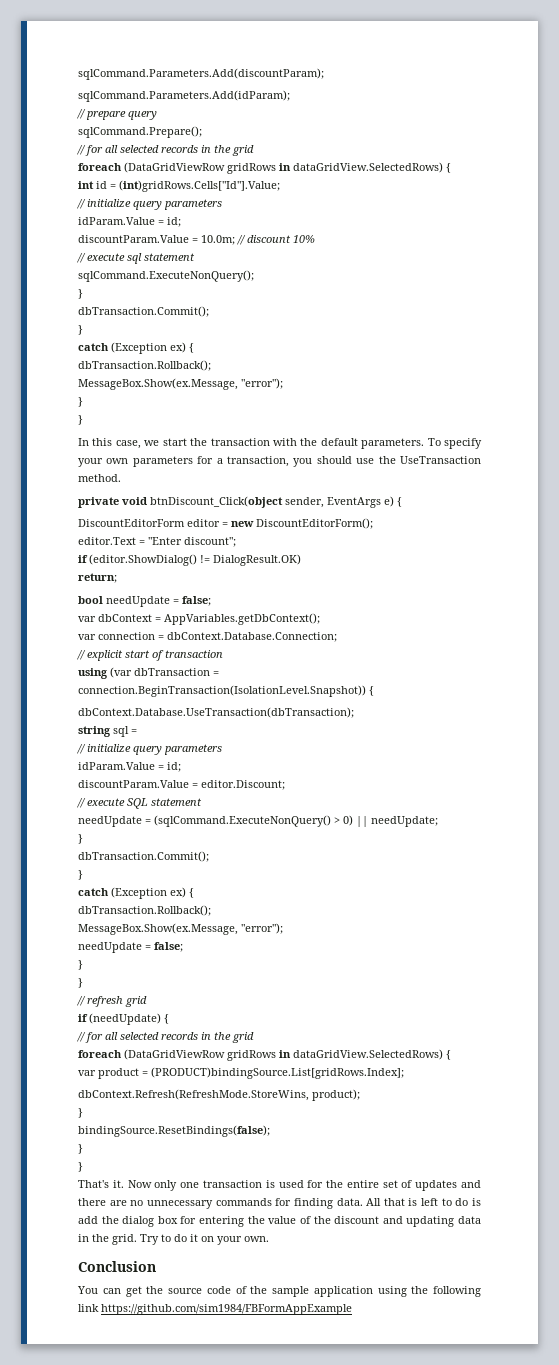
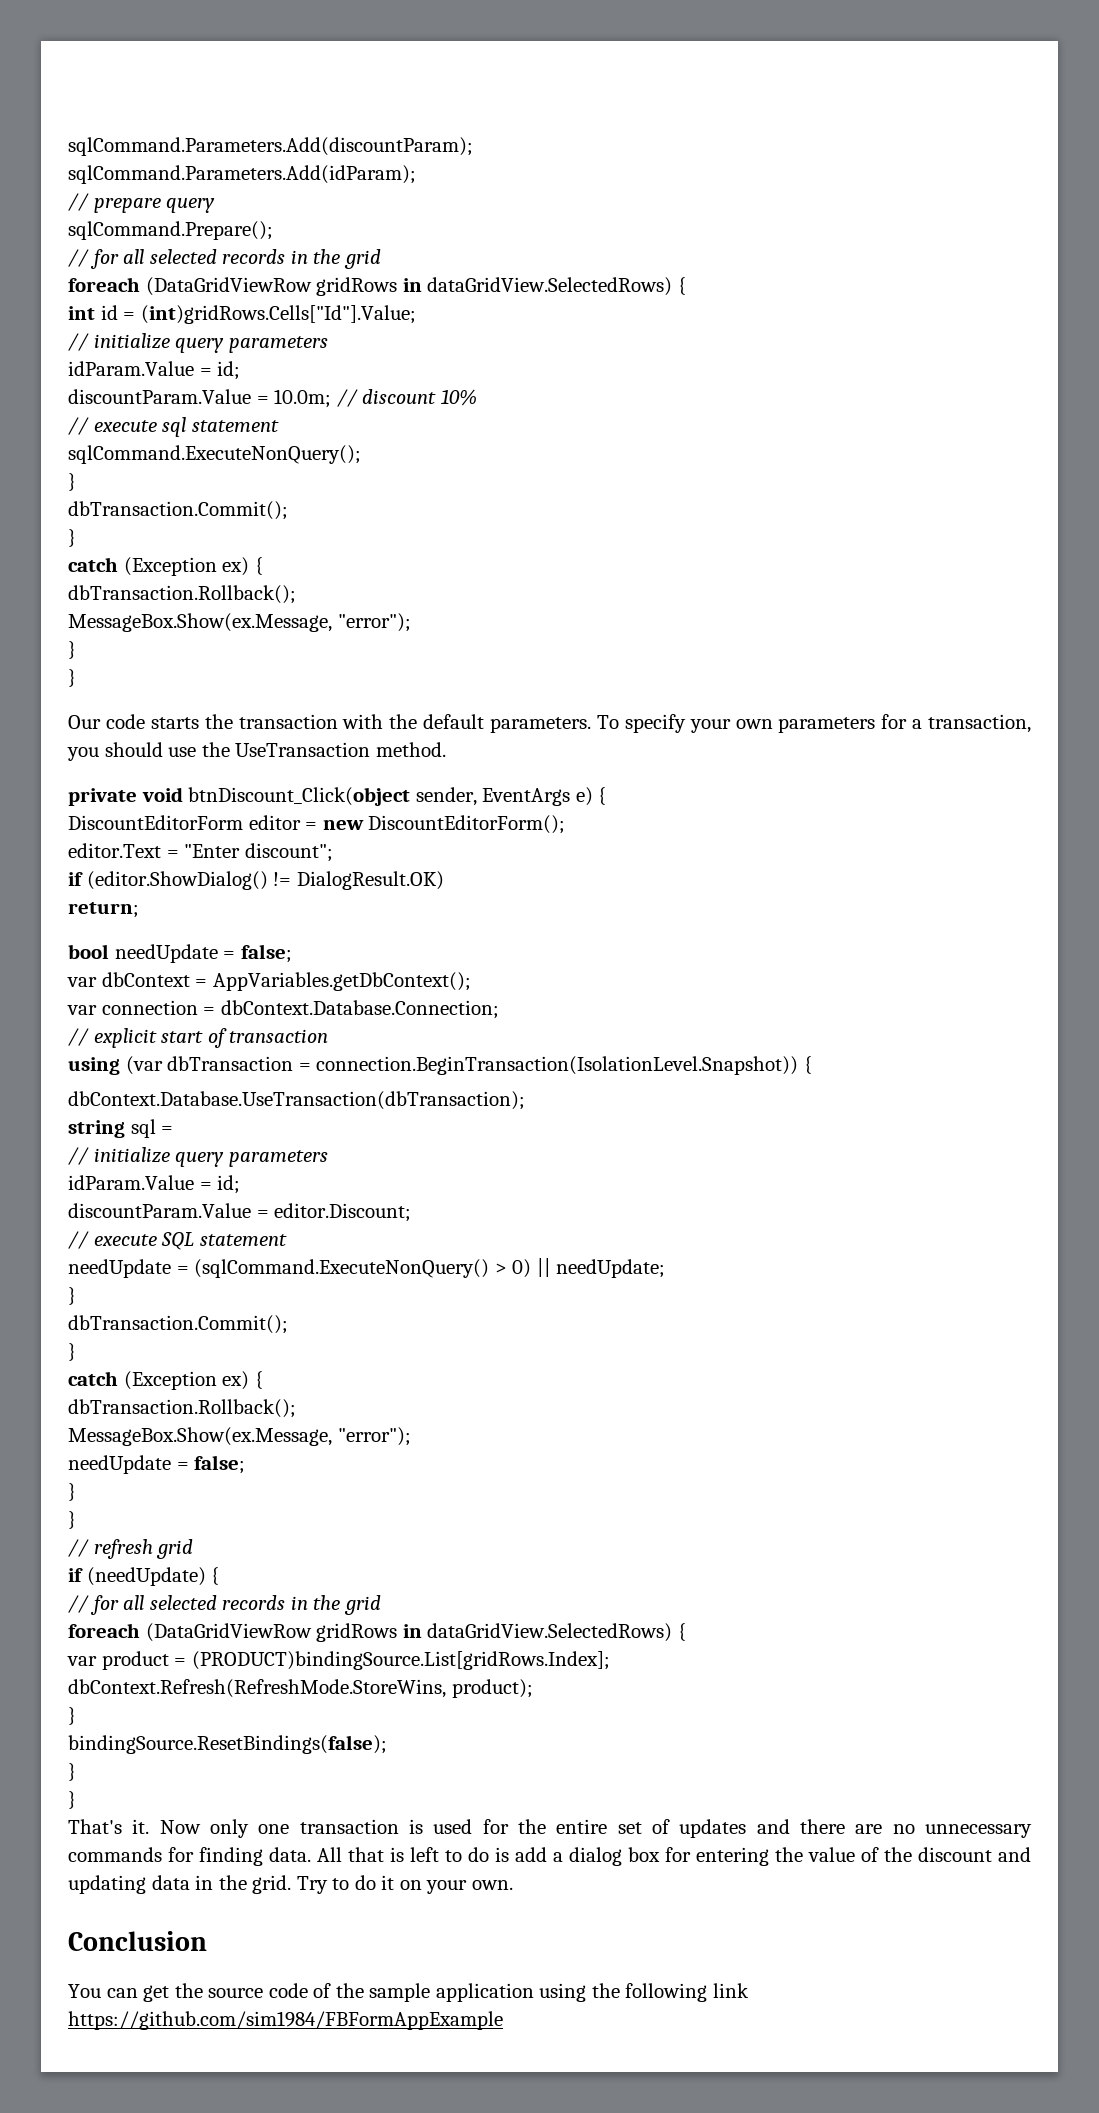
[78,438,187,449] In this case, we start -> [68,714,199,729] Our code starts
[101,1216,119,1224] the -> [553,1852,563,1862] a

